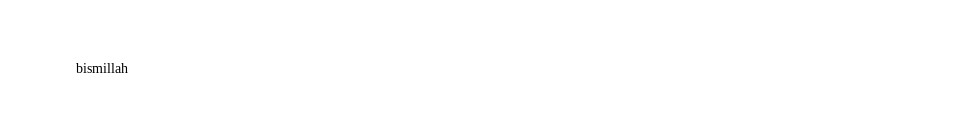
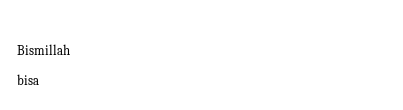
[76,63,128,73] bismillah -> [17,44,70,55] [17,74,39,85] Bismillah // bisa

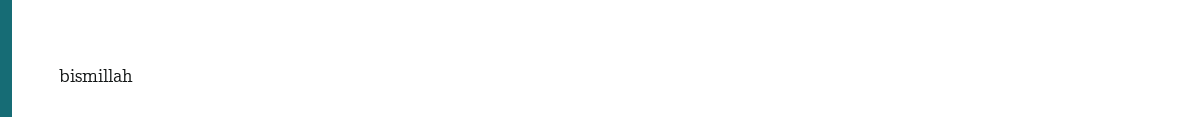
[17,44,70,55] [17,74,39,85] Bismillah // bisa -> [59,69,133,82] bismillah

